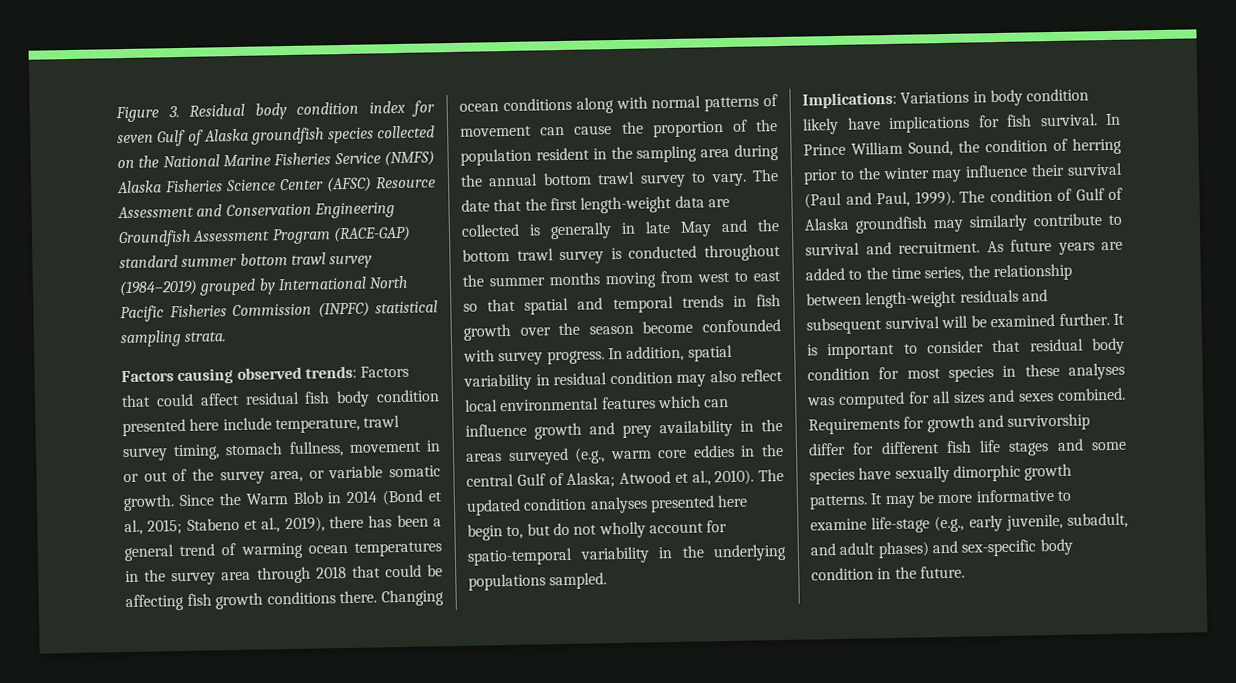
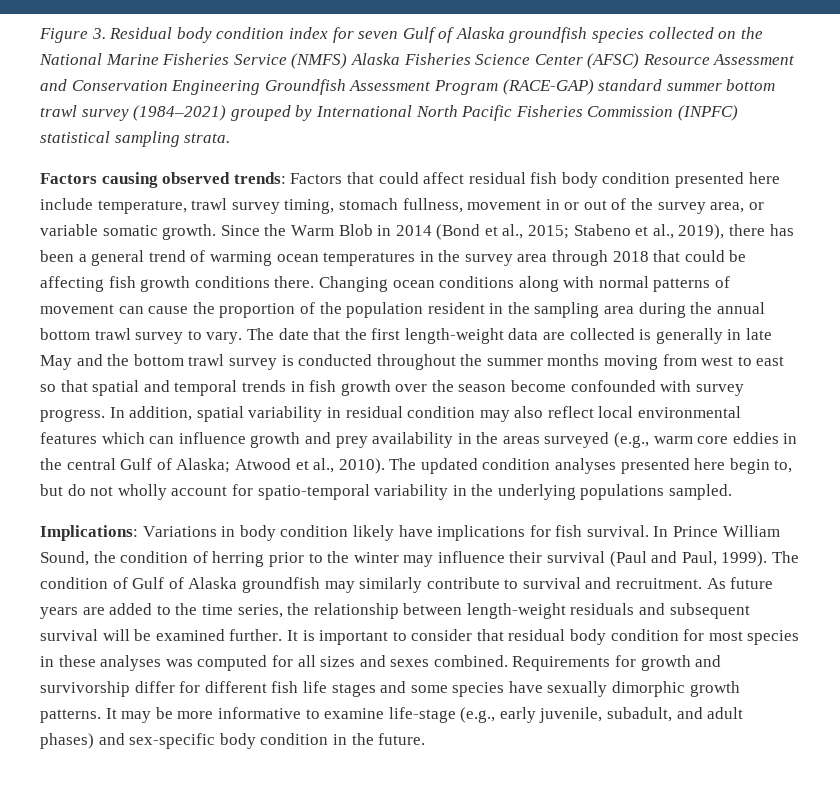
[119,279,198,297] (1984–2019) -> [133,105,227,121] (1984–2021)

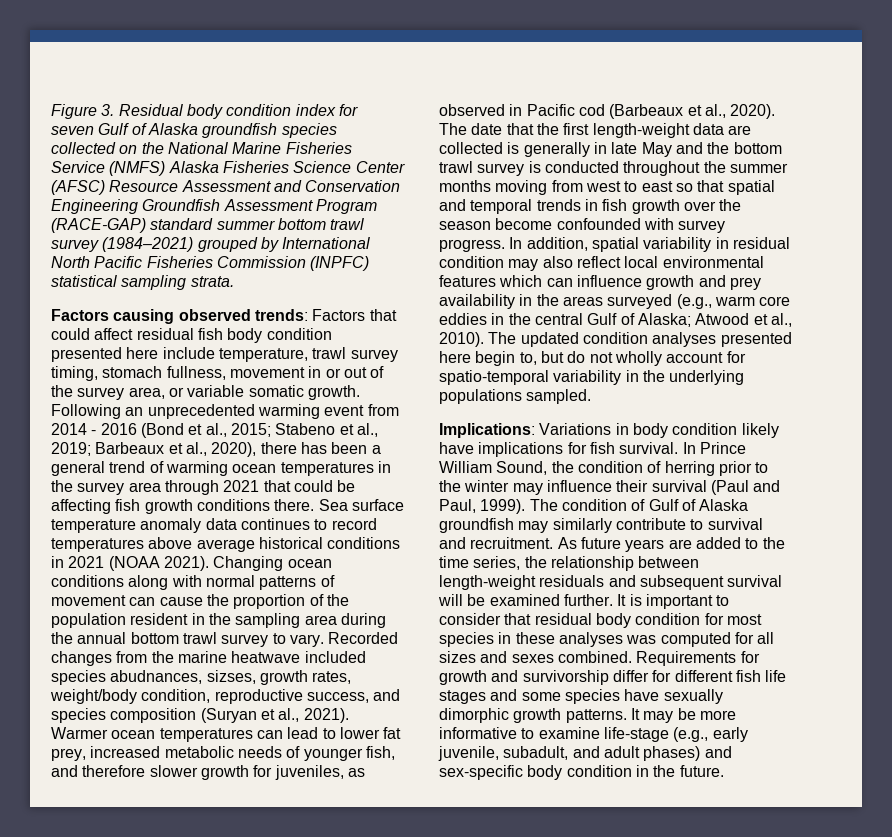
[220,224,432,236] Since the Warm Blob in 2014 -> [51,404,399,419] [51,423,137,435] Following an unprecedented warming event from 2014 - 2016
[678,224,725,240] 2019), -> [51,442,257,457] 2019; Barbeaux et al., 2020),
[612,251,649,262] 2018 -> [223,480,260,492] 2021
(315, 282) none -> [318,499,404,511] [51,518,377,533] [51,537,401,552] [51,556,209,571] Sea surface temperature anomaly data continues to record temperatures above average historical conditions in 2021 (NOAA 2021).
(243, 338) none -> [328,632,399,644] [51,651,366,666] [51,670,352,685] [50,689,401,704] [51,708,349,723] [51,727,402,742] [51,746,395,761] [51,765,365,780] [439,104,776,119] Recorded changes from the marine heatwave included species abudnances, sizses, growth rates, weight/body condition, reproductive success, and species composition (Suryan et al., 2021). Warmer ocean temperatures can lead to lower fat prey, increased metabolic needs of younger fish, and therefore slower growth for juveniles, as observed in Pacific cod (Barbeaux et al., 2020).

